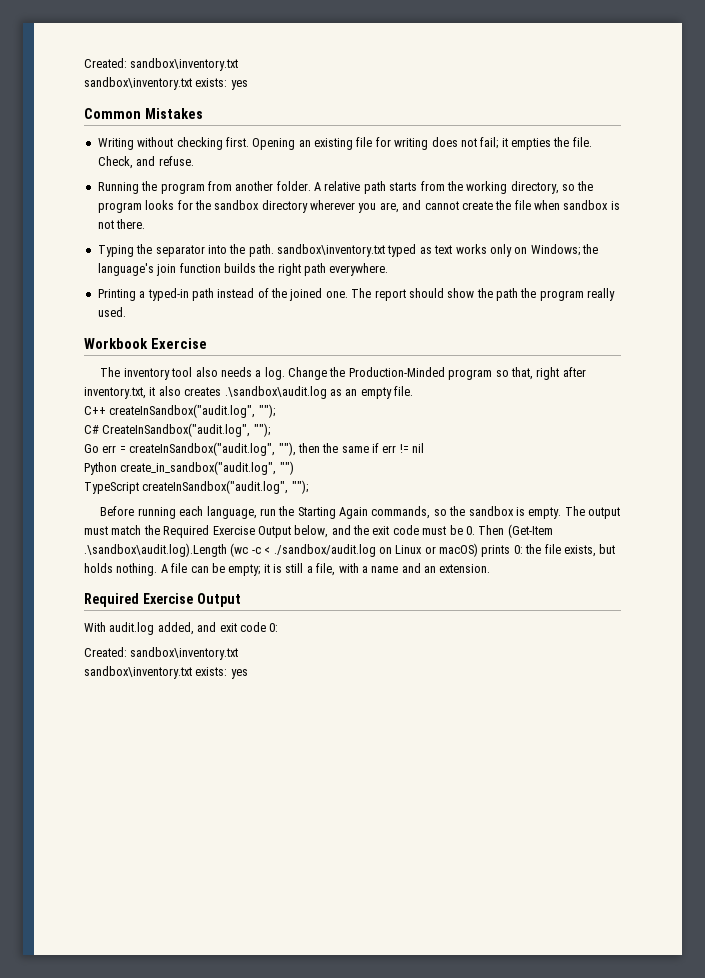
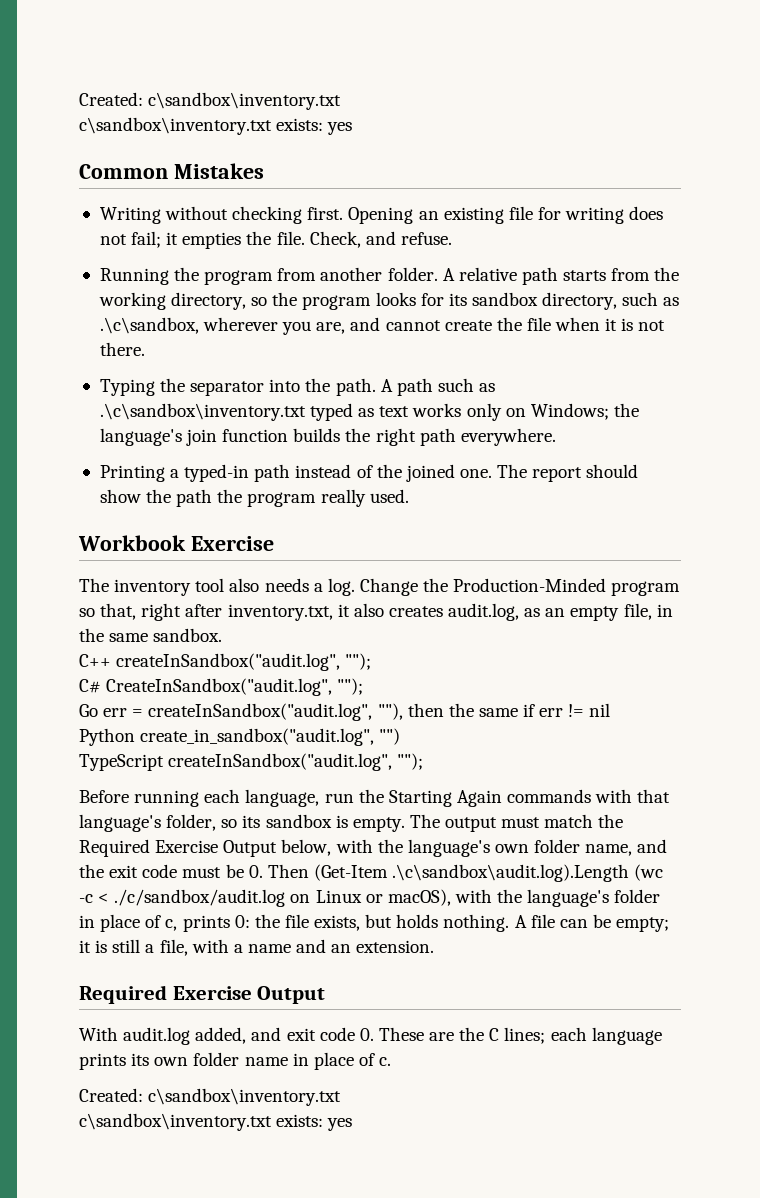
[84,58,239,71] [84,77,192,90] Created: sandbox\inventory.txt // sandbox\inventory.txt -> [79,92,342,110] [79,117,272,135] Created: c\sandbox\inventory.txt // c\sandbox\inventory.txt
[194,200,308,213] the sandbox directory -> [448,292,680,310] [99,317,199,334] its sandbox directory, such as .\c\sandbox,
[563,200,609,210] sandbox -> [605,318,618,331] it
[277,244,385,257] sandbox\inventory.txt -> [380,378,496,396] [99,403,306,421] A path such as .\c\sandbox\inventory.txt
[224,386,327,399] .\sandbox\audit.log -> [448,603,520,621] audit.log,
[394,386,413,396] file. -> [623,603,673,620] [79,628,223,642] file, in the same sandbox.
[371,506,466,519] commands, so the -> [507,789,671,803] [79,814,261,832] commands with that language's folder, so its
(329, 531) none -> [335,839,633,857] with the language's own folder name,
[84,543,227,557] .\sandbox\audit.log).Length -> [392,864,630,882] .\c\sandbox\audit.log).Length
[273,544,376,557] ./sandbox/audit.log -> [114,889,286,907] ./c/sandbox/audit.log
[439,543,478,557] macOS) -> [387,889,661,907] [79,914,178,932] macOS), with the language's folder in place of c,
[269,623,279,632] [84,647,239,660] [84,666,192,679] 0: // Created: sandbox\inventory.txt // sandbox\inventory.txt -> [359,1027,662,1045] [79,1052,392,1070] [79,1088,342,1106] [79,1113,272,1131] 0. These are the C lines; each language prints its own folder name in place of c. // Created: c\sandbox\inventory.txt // c\sandbox\inventory.txt

